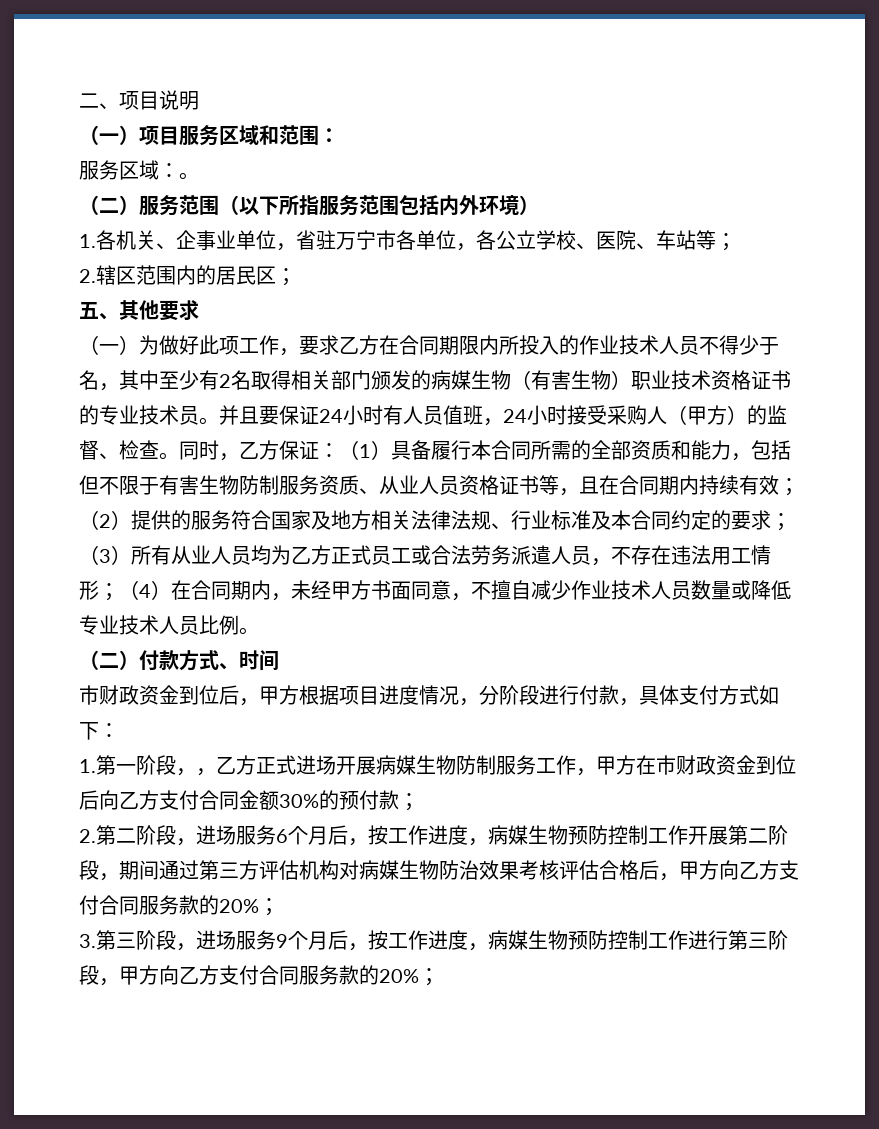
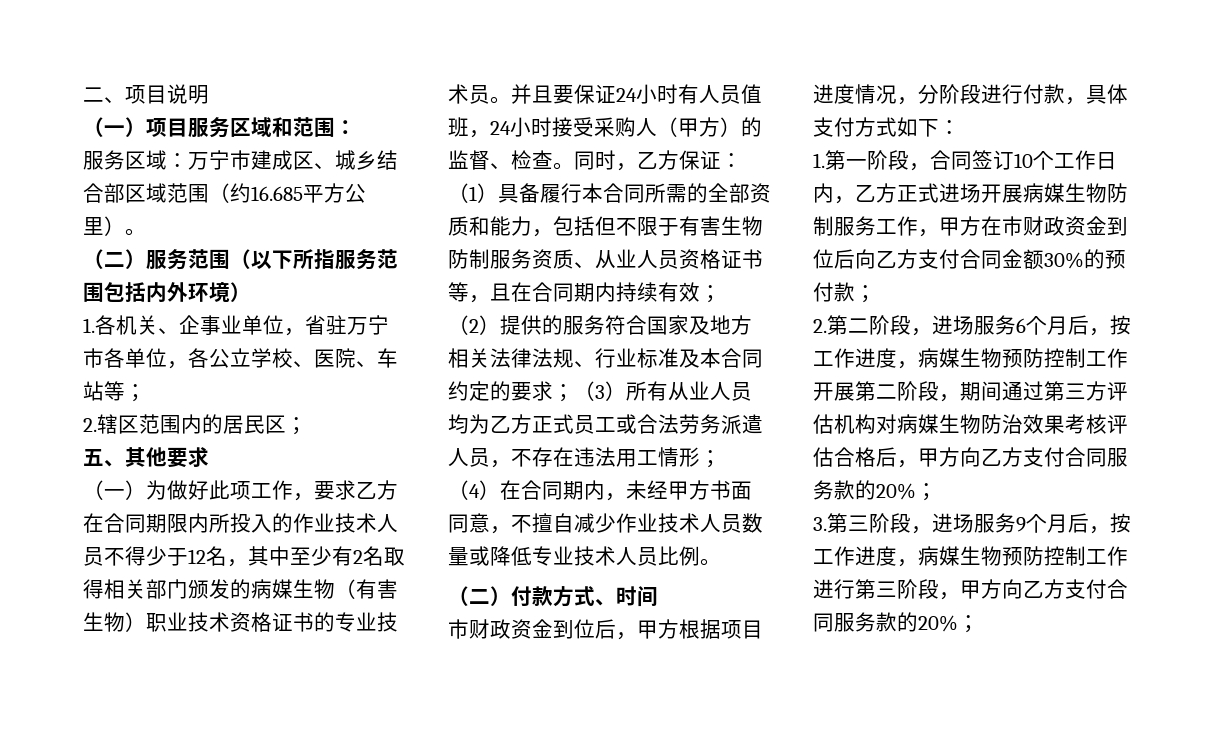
(179, 170) none -> [188,150,398,170] [83,183,366,203] [83,216,125,236] 万宁市建成区、城乡结合部区域范围（约16.685平方公里）
(779, 346) none -> [188,549,206,564] 12
(196, 772) none -> [930,150,1117,170] [813,183,834,203] 合同签订10个工作日内

